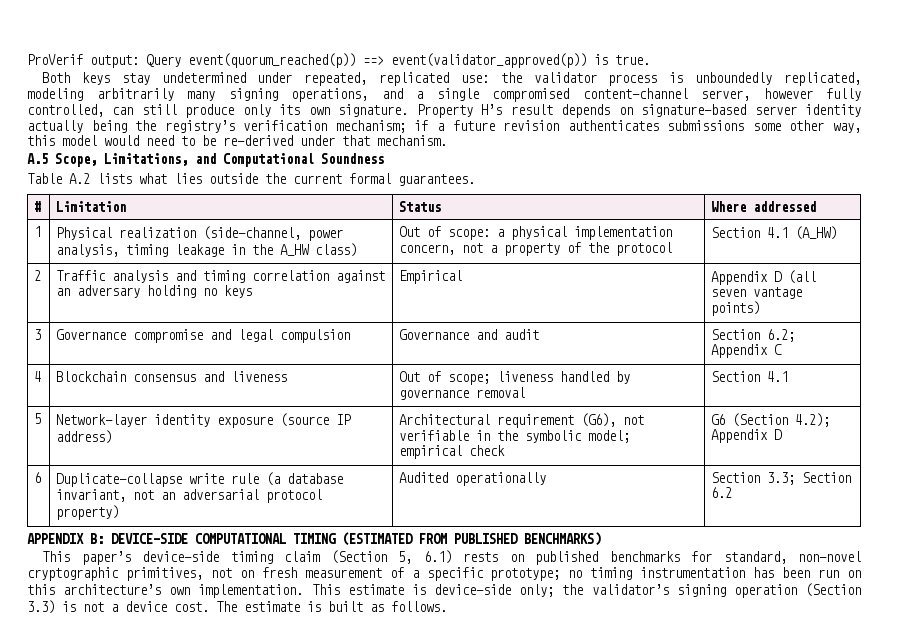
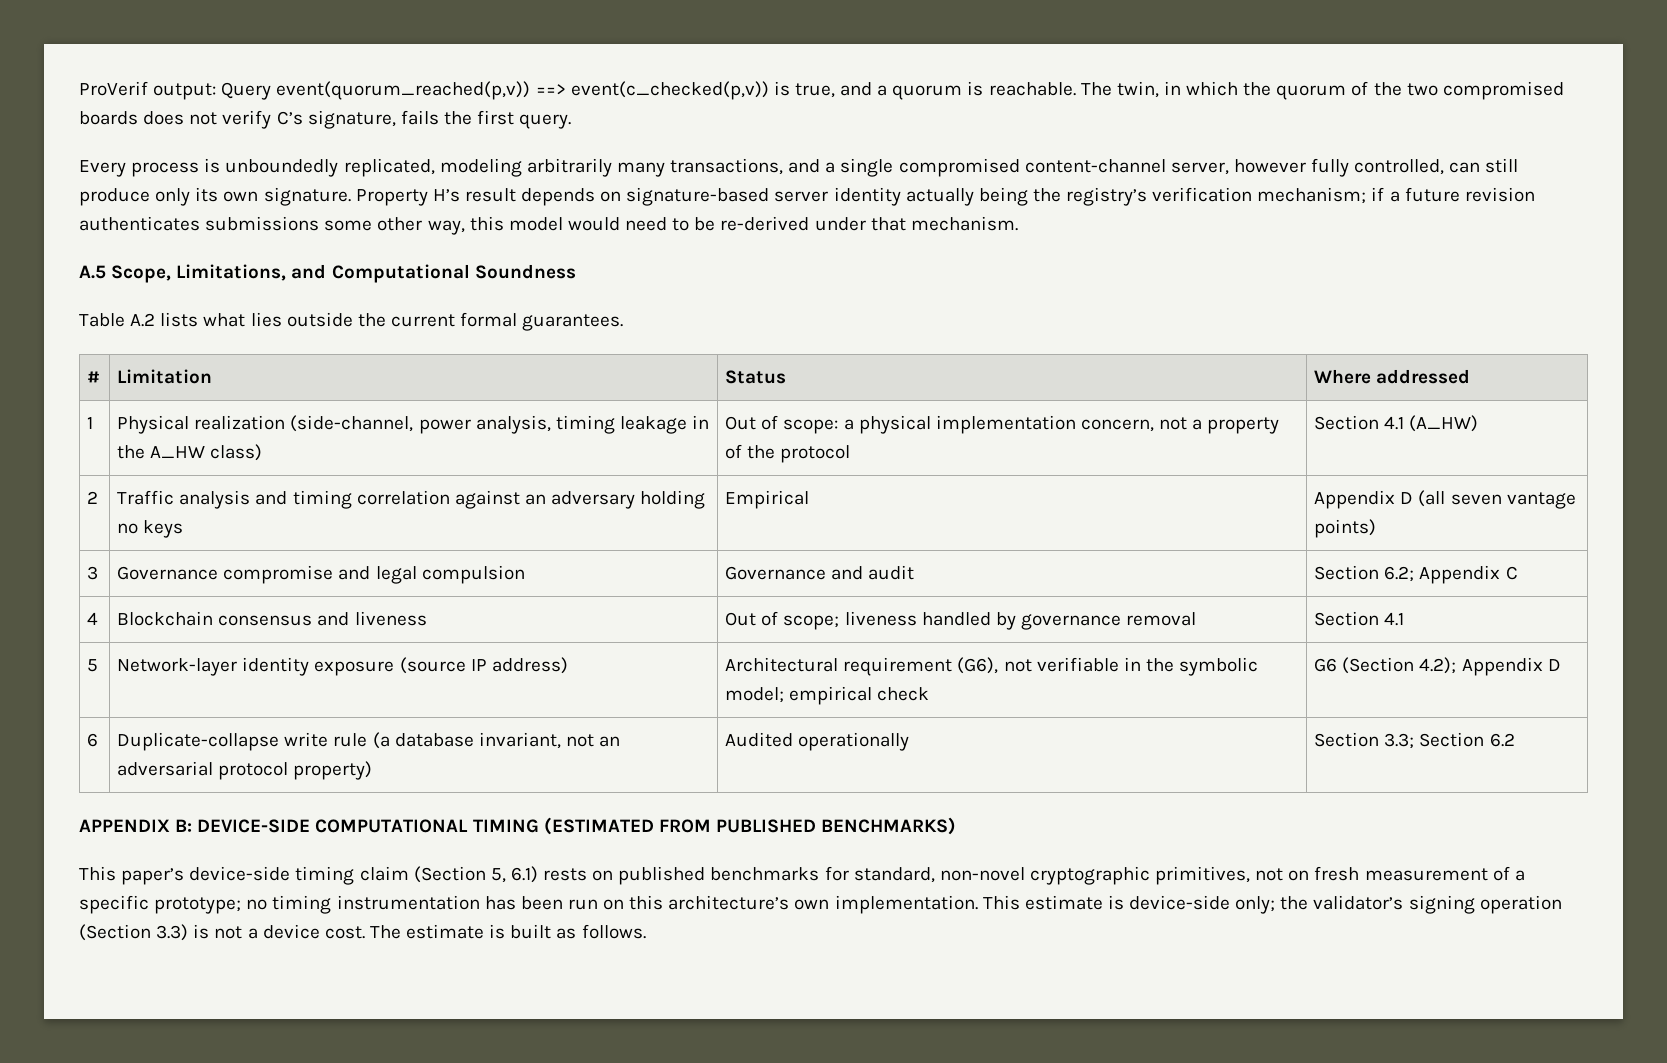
[188,53,650,68] [42,72,597,86] event(quorum_reached(p)) ==> event(validator_approved(p)) is true. // Both keys stay undetermined under repeated, replicated use: the validator -> [276,81,1564,100] [79,110,572,129] [79,160,126,177] event(quorum_reached(p,v)) ==> event(c_checked(p,v)) is true, and a quorum is reachable. The twin, in which the quorum of the two compromised boards does not verify C’s signature, fails the first query. // Every
[228,88,368,102] signing operations, -> [670,158,784,175] transactions,

